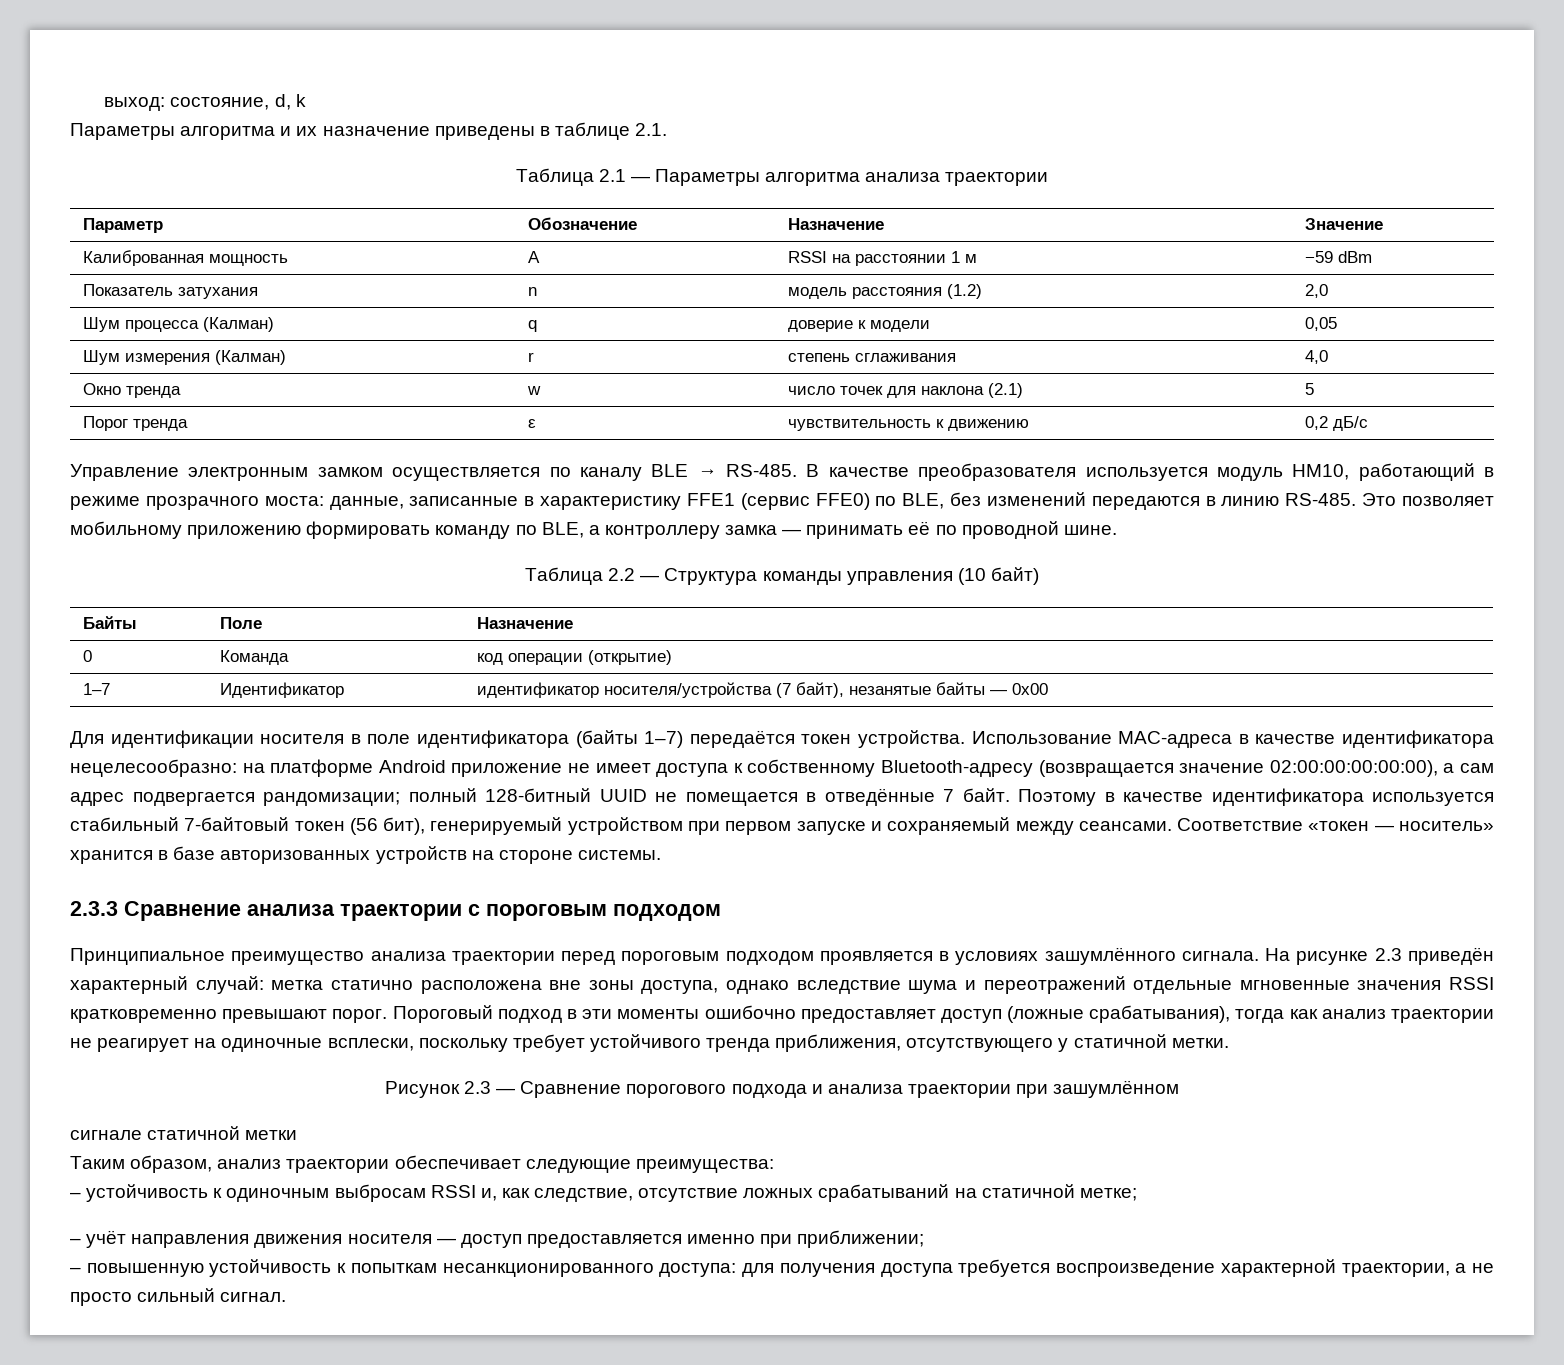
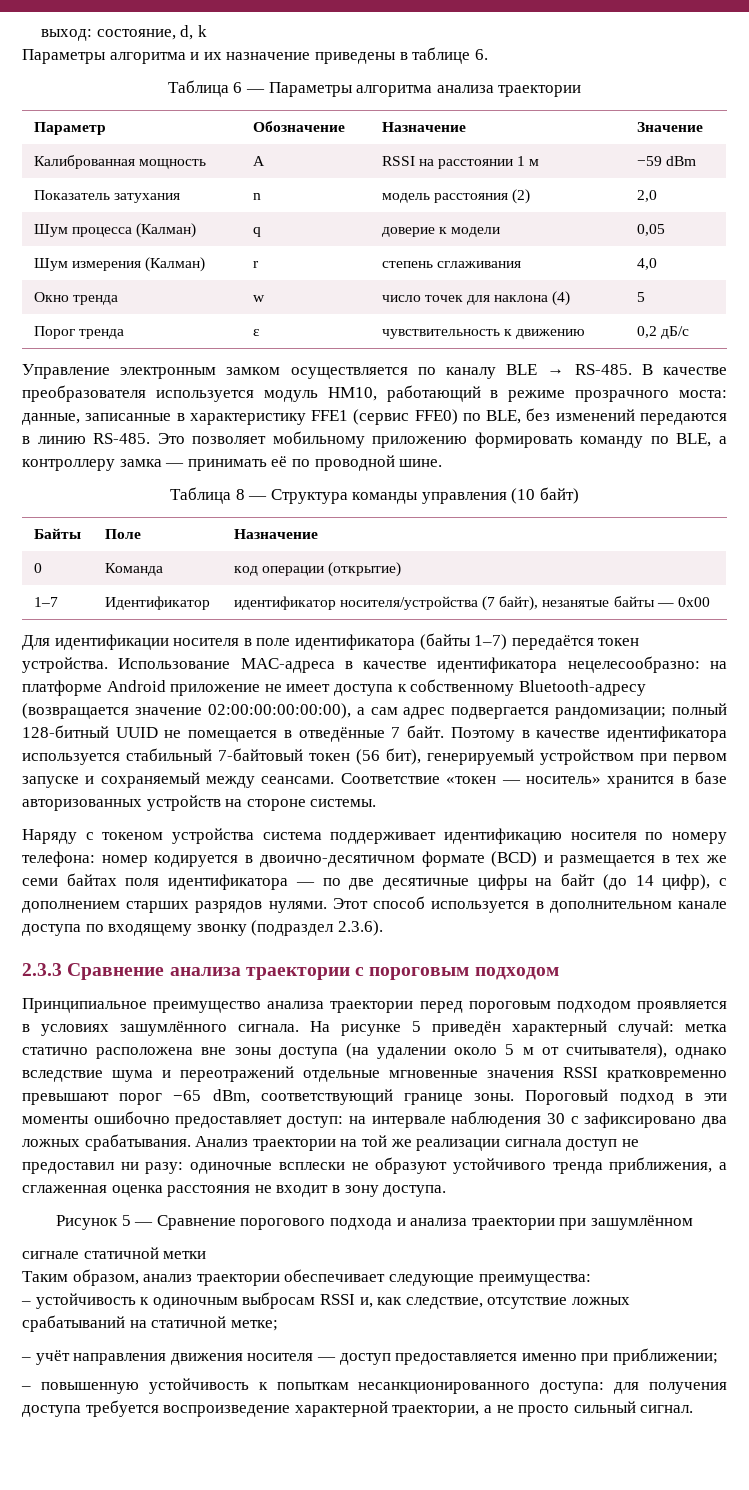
[635,123,668,136] [515,168,626,186] 2.1. // Таблица 2.1 -> [474,49,488,60] [167,80,243,97] 6. // Таблица 6
[946,284,982,299] (1.2) -> [511,189,530,204] (2)
[987,383,1023,398] (2.1) -> [552,291,571,306] (4)
[608,568,636,581] 2.2 -> [235,489,245,500] 8
(661, 855) none -> [22,828,727,844] [22,851,728,867] [22,873,727,890] [22,896,727,913] [22,920,383,936] // Наряду с токеном устройства система поддерживает идентификацию носителя по номеру телефона: номер кодируется в двоично-десятичном формате (BCD) и размещается в тех же семи байтах поля идентификатора — по две десятичные цифры на байт (до 14 цифр), с дополнением старших разрядов нулями. Этот способ используется в дополнительном канале доступа по входящему звонку (подраздел 2.3.6).
[1374,948,1402,961] 2.3 -> [412,1021,421,1032] 5
[641,980,719,994] доступа, -> [278,1043,667,1059] доступа (на удалении около 5 м от считывателя),
[332,1009,388,1023] порог. -> [119,1089,515,1105] порог −65 dBm, соответствующий границе зоны.
[940,1005,1494,1023] [70,1034,1229,1052] доступ (ложные срабатывания), тогда как анализ траектории не реагирует на одиночные всплески, поскольку требует устойчивого тренда приближения, отсутствующего у статичной метки. -> [287,1111,728,1128] [22,1134,639,1151] [22,1157,728,1174] [22,1185,447,1197] доступ: на интервале наблюдения 30 с зафиксировано два ложных срабатывания. Анализ траектории на той же реализации сигнала доступ не предоставил ни разу: одиночные всплески не образуют устойчивого тренда приближения, а сглаженная оценка расстояния не входит в зону доступа.
[463,1081,491,1094] 2.3 -> [121,1215,131,1226] 5

